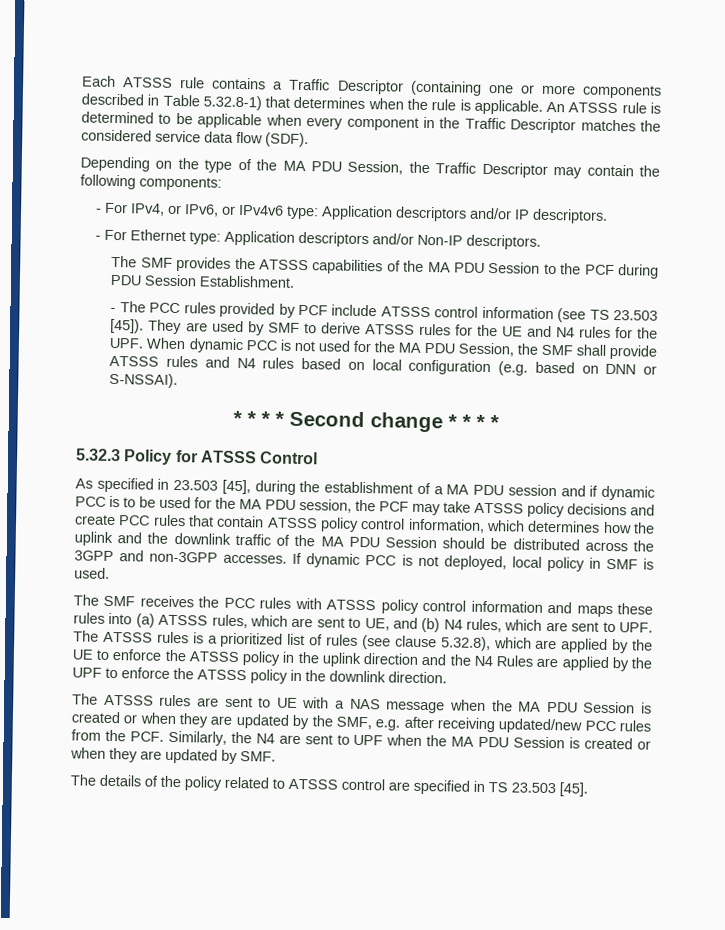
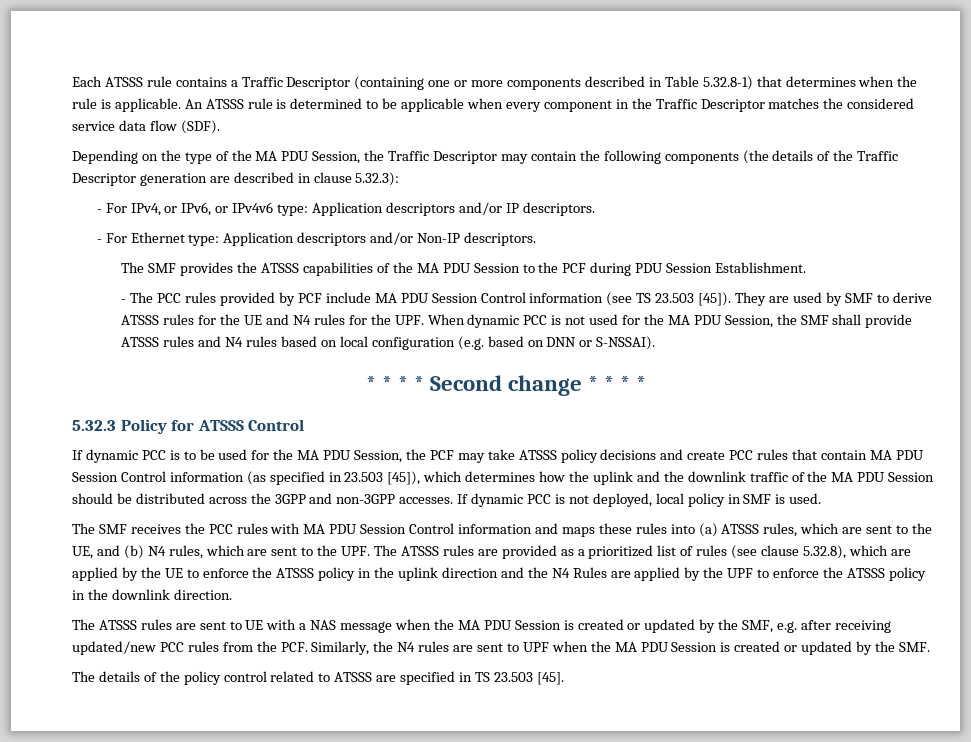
[139,176,222,191] components: -> [664,150,899,164] [72,172,400,186] components (the details of the Traffic Descriptor generation are described in clause 5.32.3):
[380,306,479,318] ATSSS control -> [374,292,526,303] MA PDU Session Control
[75,477,599,497] As specified in 23.503 [45], during the establishment of a MA PDU session and if -> [72,450,83,460] If
[299,498,352,513] session, -> [354,450,403,463] Session,
[266,517,485,533] ATSSS policy control information, -> [869,450,924,460] [72,471,421,485] MA PDU Session Control information (as specified in 23.503 [45]),
[326,599,467,614] ATSSS policy control -> [303,523,455,534] MA PDU Session Control
(362, 623) none -> [911,523,932,534] the
(616, 627) none -> [317,545,338,556] the
[192,632,204,644] is -> [477,545,574,559] are provided as
[139,712,233,728] when they are -> (641, 626) none
(275, 738) none -> [418,641,450,652] rules
[70,747,238,765] when they are updated by -> [801,641,895,655] updated by the
(222, 783) none -> [223,671,267,682] control
[341,778,385,791] control -> (373, 677) none

